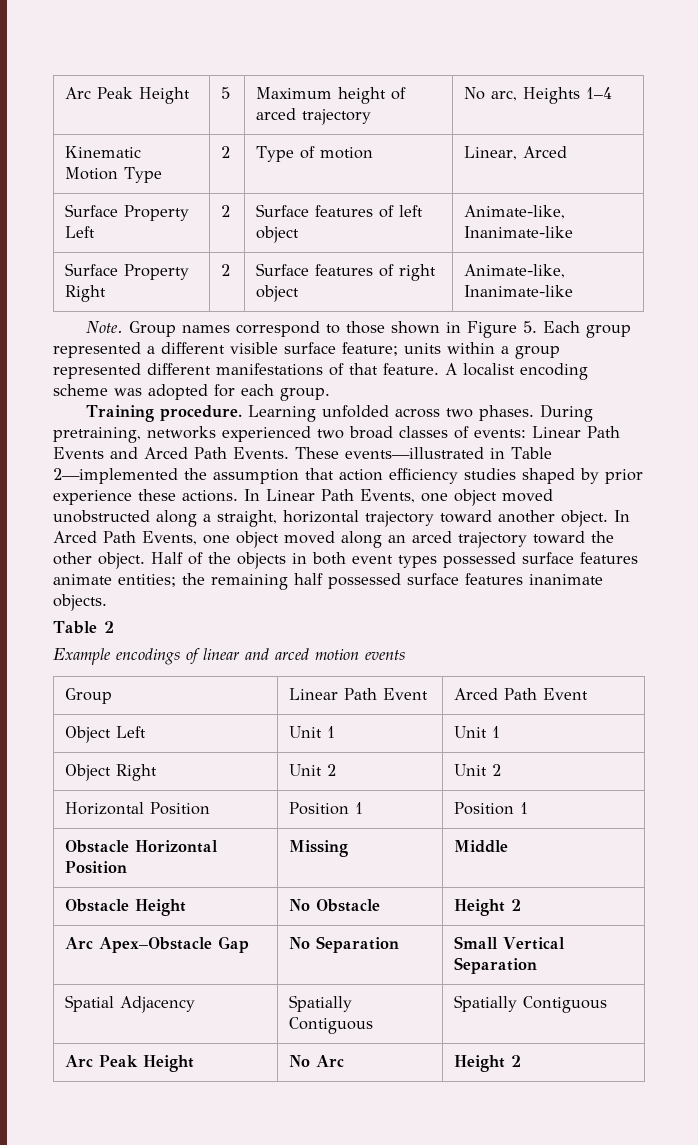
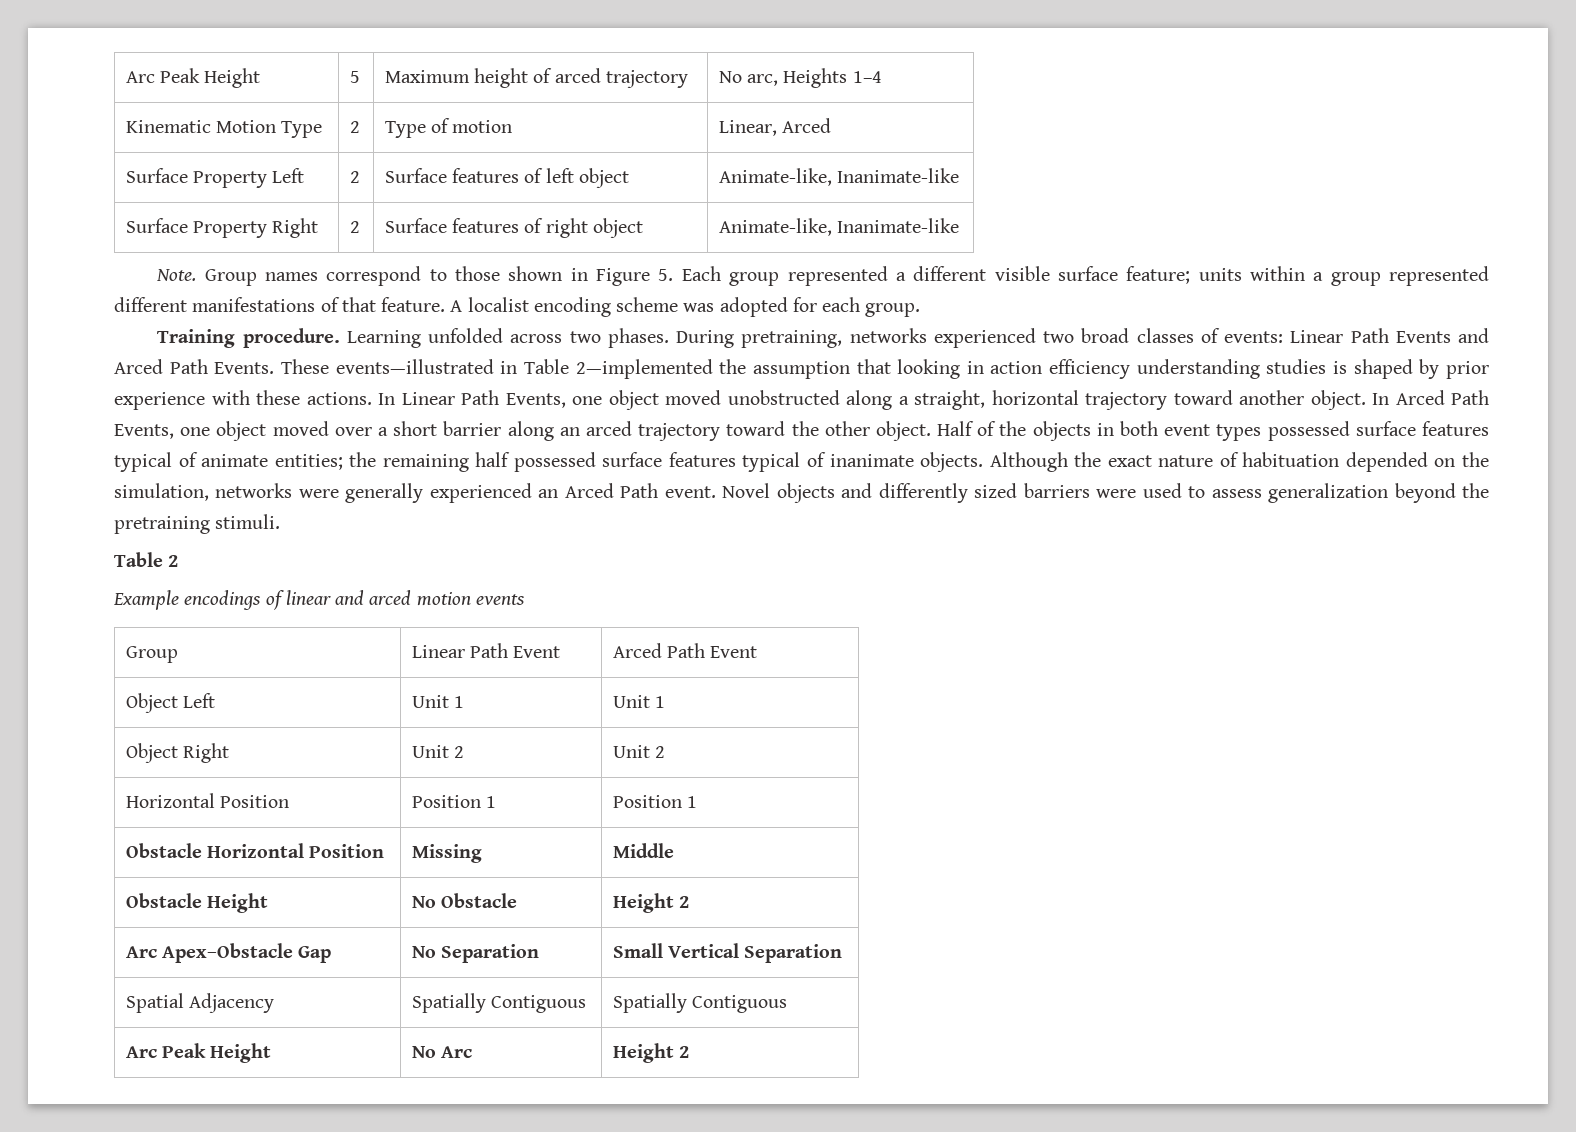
[339,468,516,484] action efficiency studies -> [897,359,1348,379] looking in action efficiency understanding studies is
(132, 497) none -> [211,390,250,405] with
(335, 537) none -> [334,421,502,436] over a short barrier
(638, 558) none -> [114,452,198,472] typical of
(523, 579) none -> [742,452,826,472] typical of
(107, 602) none -> [989,452,1489,472] [114,483,1489,503] [114,514,281,534] Although the exact nature of habituation depended on the simulation, networks were generally experienced an Arced Path event. Novel objects and differently sized barriers were used to assess generalization beyond the pretraining stimuli.

